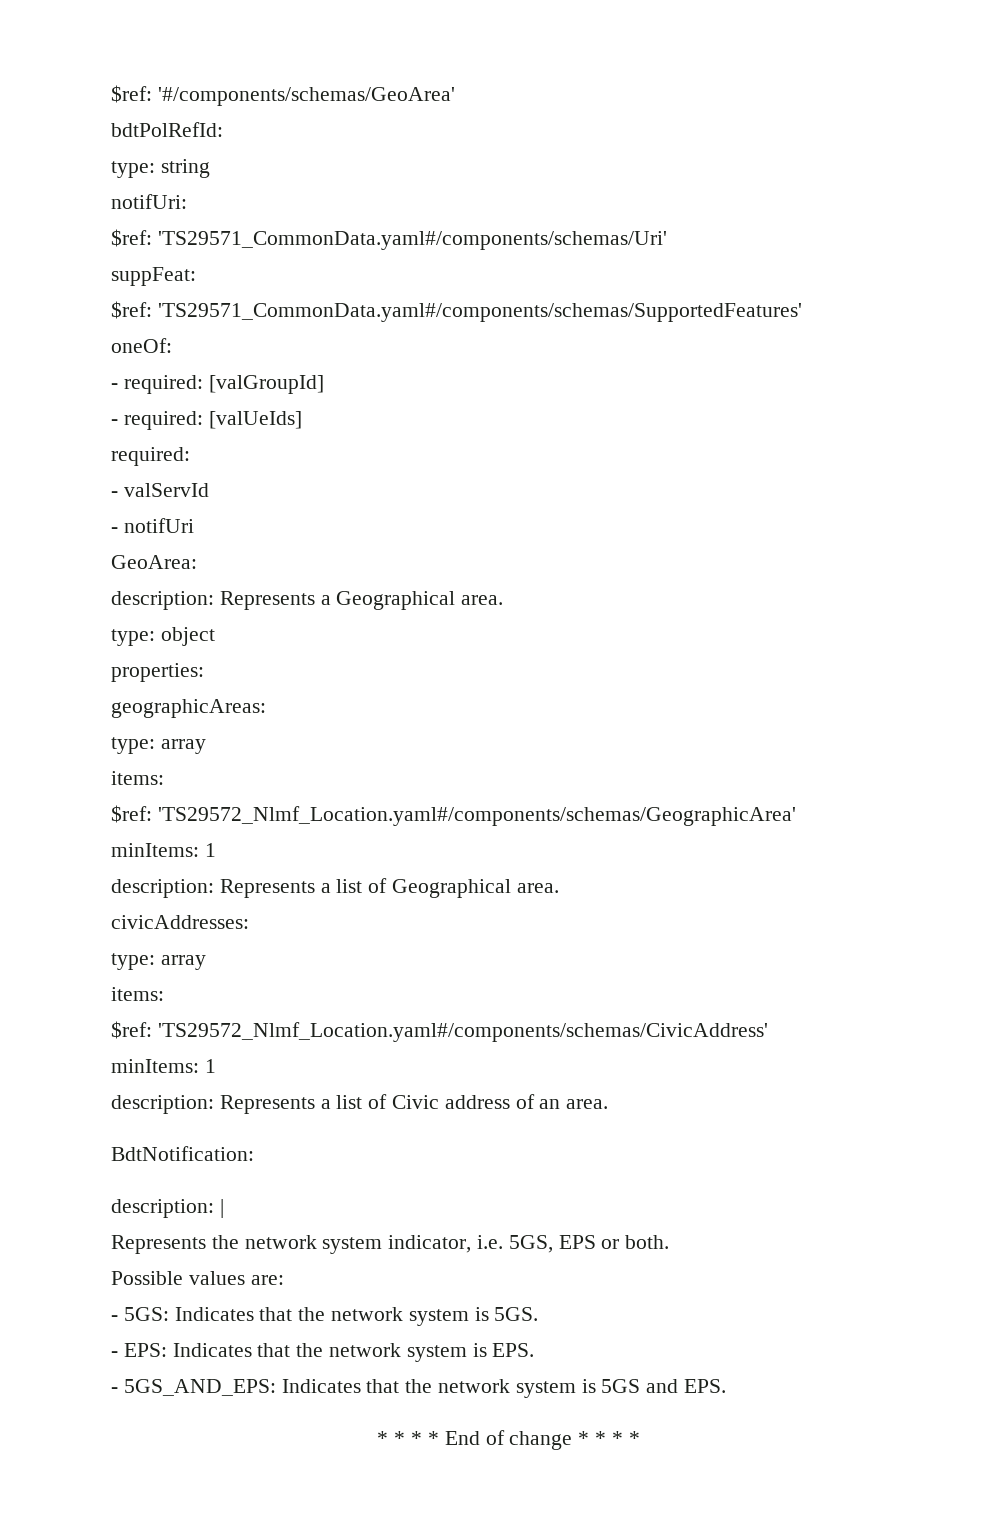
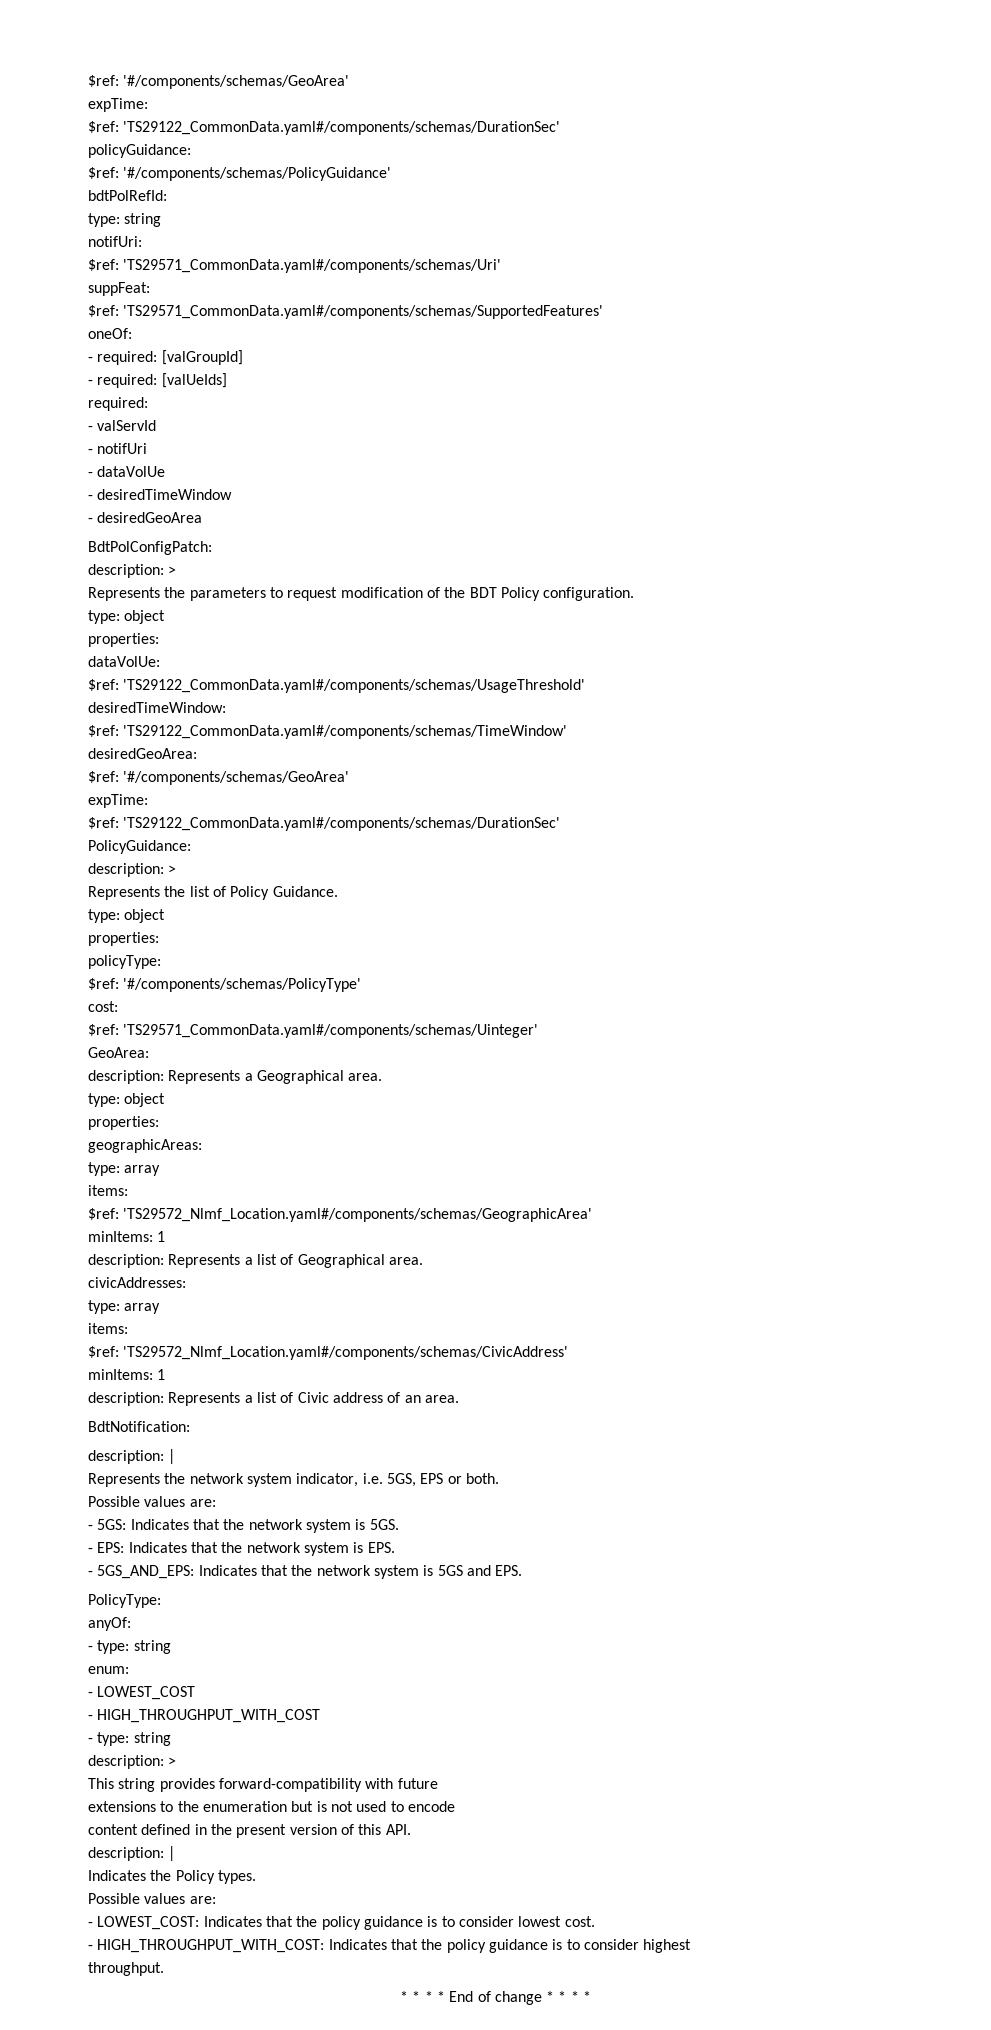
[111,85,455,106] $ref: '#/components/schemas/GeoArea' -> [88,75,350,89] [88,98,148,112] [88,121,561,135] [88,144,191,158] [88,167,392,181] $ref: '#/components/schemas/GeoArea' // expTime: // $ref: 'TS29122_CommonData.yaml#/components/schemas/DurationSec' // policyGuidance: // $ref: '#/components/schemas/PolicyGuidance'
(194, 525) none -> [88,466,166,477] [88,489,233,500] [88,512,203,523] [88,541,212,555] [88,564,177,578] [88,587,635,601] [88,610,166,624] [88,633,159,647] [88,656,160,667] [88,679,586,693] [88,702,226,713] [88,725,568,739] [88,748,197,759] [88,771,350,785] [88,794,148,808] [88,817,561,831] [88,840,191,854] [88,863,177,877] [88,886,338,900] [88,909,166,923] [88,932,159,946] [88,955,161,969] [88,978,362,992] [88,1001,118,1012] [88,1024,539,1038] // - dataVolUe // - desiredTimeWindow // - desiredGeoArea // BdtPolConfigPatch: // description: > // Represents the parameters to request modification of the BDT Policy configuration. // type: object // properties: // dataVolUe: // $ref: 'TS29122_CommonData.yaml#/components/schemas/UsageThreshold' // desiredTimeWindow: // $ref: 'TS29122_CommonData.yaml#/components/schemas/TimeWindow' // desiredGeoArea: // $ref: '#/components/schemas/GeoArea' // expTime: // $ref: 'TS29122_CommonData.yaml#/components/schemas/DurationSec' // PolicyGuidance: // description: > // Represents the list of Policy Guidance. // type: object // properties: // policyType: // $ref: '#/components/schemas/PolicyType' // cost: // $ref: 'TS29571_CommonData.yaml#/components/schemas/Uinteger'
(727, 1386) none -> [88,1594,161,1608] [88,1617,131,1631] [88,1640,171,1654] [88,1666,129,1674] [88,1686,196,1700] [88,1709,321,1723] [88,1732,171,1746] [88,1755,177,1769] [88,1778,438,1792] [88,1801,455,1812] [88,1824,411,1838] [88,1846,176,1861] [88,1870,256,1884] [88,1893,216,1904] [88,1916,595,1930] [88,1939,692,1953] [88,1962,164,1976] // PolicyType: // anyOf: // - type: string // enum: // - LOWEST_COST // - HIGH_THROUGHPUT_WITH_COST // - type: string // description: > // This string provides forward-compatibility with future // extensions to the enumeration but is not used to encode // content defined in the present version of this API. // description: | // Indicates the Policy types. // Possible values are: // - LOWEST_COST: Indicates that the policy guidance is to consider lowest cost. // - HIGH_THROUGHPUT_WITH_COST: Indicates that the policy guidance is to consider highest // throughput.

